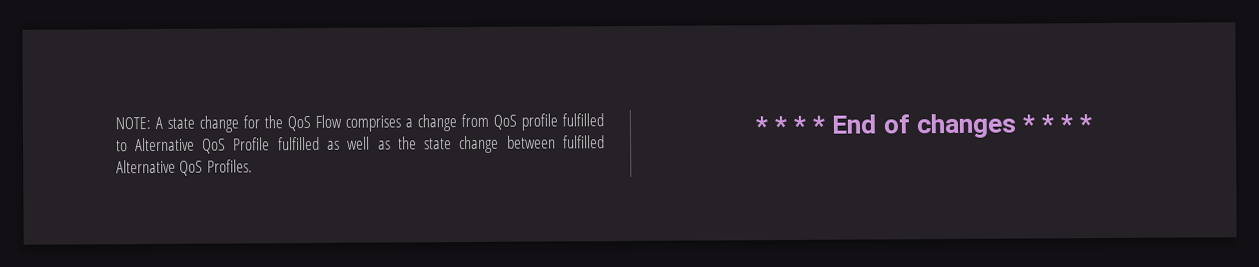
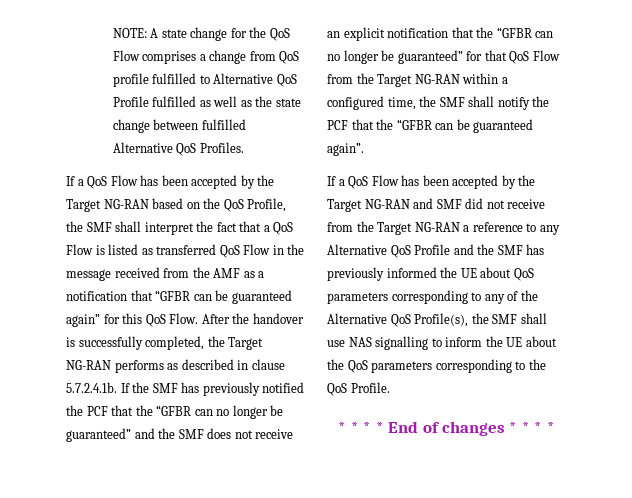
(253, 166) none -> [66,175,275,189] [66,198,287,212] [66,221,294,235] [66,244,305,258] [66,267,265,281] [66,290,292,304] [66,313,304,327] [66,336,264,350] [66,359,285,373] [66,382,305,396] [66,405,284,419] [66,428,294,442] [327,27,554,41] [327,50,560,64] [327,73,508,87] [327,96,550,110] [327,119,534,133] [327,143,364,156] [327,175,536,189] [327,198,546,212] [327,221,560,235] [327,244,545,258] [327,267,534,281] [327,290,538,304] [327,313,547,327] [327,336,557,350] [327,359,546,373] [327,382,390,396] // If a QoS Flow has been accepted by the Target NG-RAN based on the QoS Profile, the SMF shall interpret the fact that a QoS Flow is listed as transferred QoS Flow in the message received from the AMF as a notification that “GFBR can be guaranteed again” for this QoS Flow. After the handover is successfully completed, the Target NG-RAN performs as described in clause 5.7.2.4.1b. If the SMF has previously notified the PCF that the “GFBR can no longer be guaranteed” and the SMF does not receive an explicit notification that the “GFBR can no longer be guaranteed” for that QoS Flow from the Target NG-RAN within a configured time, the SMF shall notify the PCF that the “GFBR can be guaranteed again”. // If a QoS Flow has been accepted by the Target NG-RAN and SMF did not receive from the Target NG-RAN a reference to any Alternative QoS Profile and the SMF has previously informed the UE about QoS parameters corresponding to any of the Alternative QoS Profile(s), the SMF shall use NAS signalling to inform the UE about the QoS parameters corresponding to the QoS Profile.

